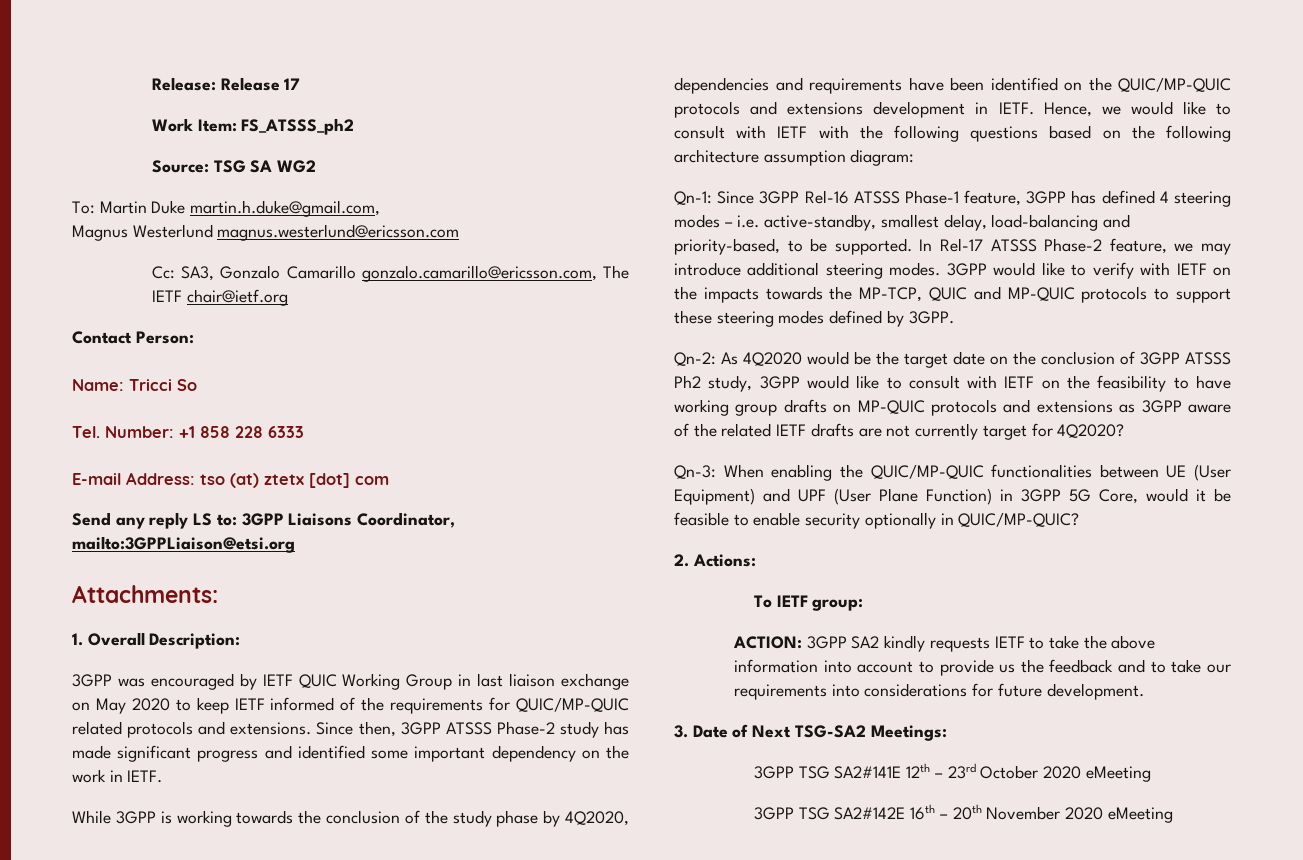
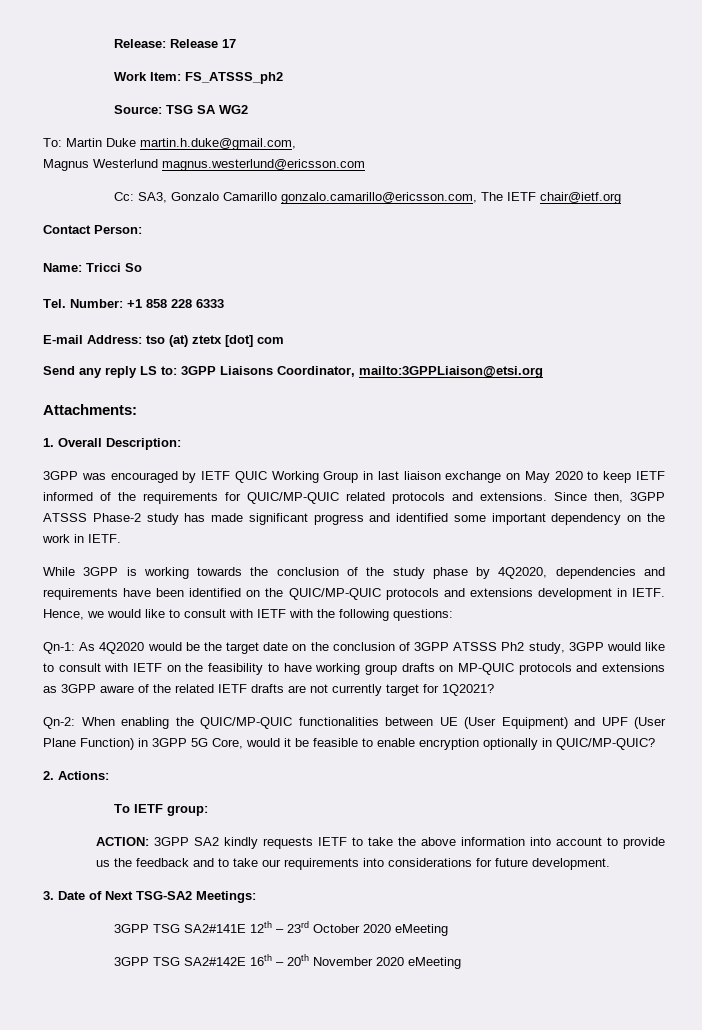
[970,125,1231,142] [674,149,915,166] [674,190,1231,207] [674,214,1131,231] [674,238,1231,255] [674,262,1231,279] [674,286,1231,303] [674,310,954,327] [674,352,716,366] questions based on the following architecture assumption diagram: // Qn-1: Since 3GPP Rel-16 ATSSS Phase-1 feature, 3GPP has defined 4 steering modes – i.e. active-standby, smallest delay, load-balancing and priority-based, to be supported. In Rel-17 ATSSS Phase-2 feature, we may introduce additional steering modes. 3GPP would like to verify with IETF on the impacts towards the MP-TCP, QUIC and MP-QUIC protocols to support these steering modes defined by 3GPP. // Qn-2: -> [393,609,453,621] [43,642,75,654] questions: // Qn-1:
[1057,424,1125,438] [674,465,716,479] 4Q2020? // Qn-3: -> [442,684,494,696] [43,717,75,729] 1Q2021? // Qn-2:
[805,513,861,529] security -> [419,738,479,750] encryption

